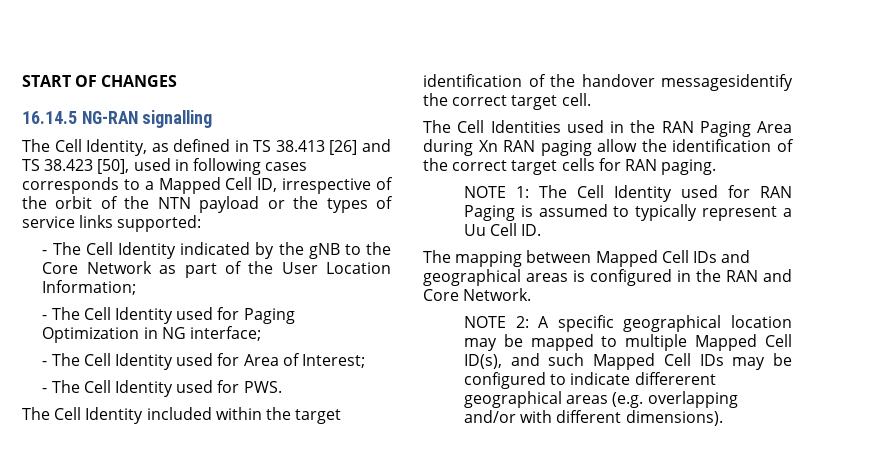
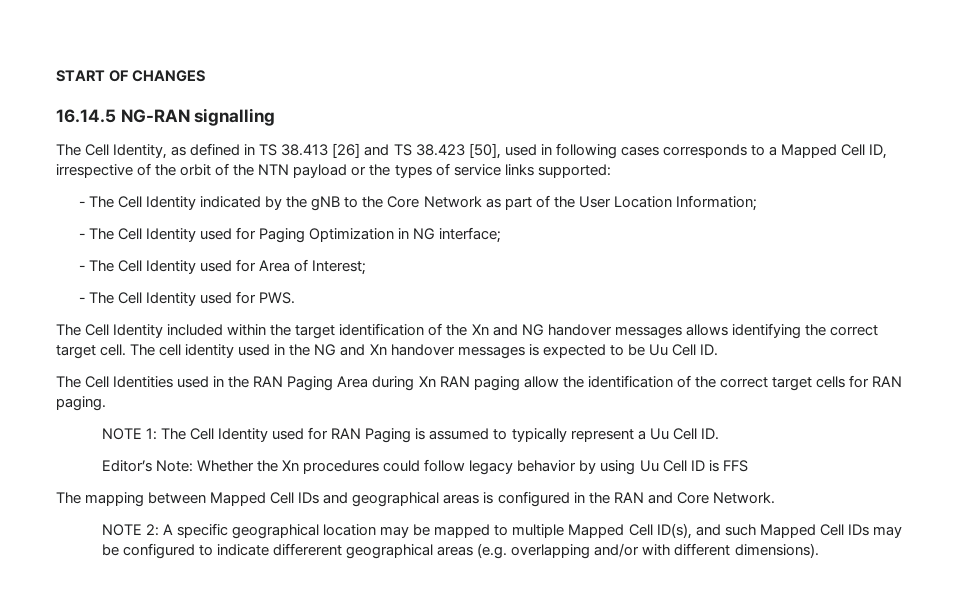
[581,74,793,91] [423,93,591,110] handover messagesidentify the correct target cell. -> [471,323,878,339] [56,344,718,359] Xn and NG handover messages allows identifying the correct target cell. The cell identity used in the NG and Xn handover messages is expected to be Uu Cell ID.
(542, 230) none -> [101,459,748,475] // Editor’s Note: Whether the Xn procedures could follow legacy behavior by using Uu Cell ID is FFS

